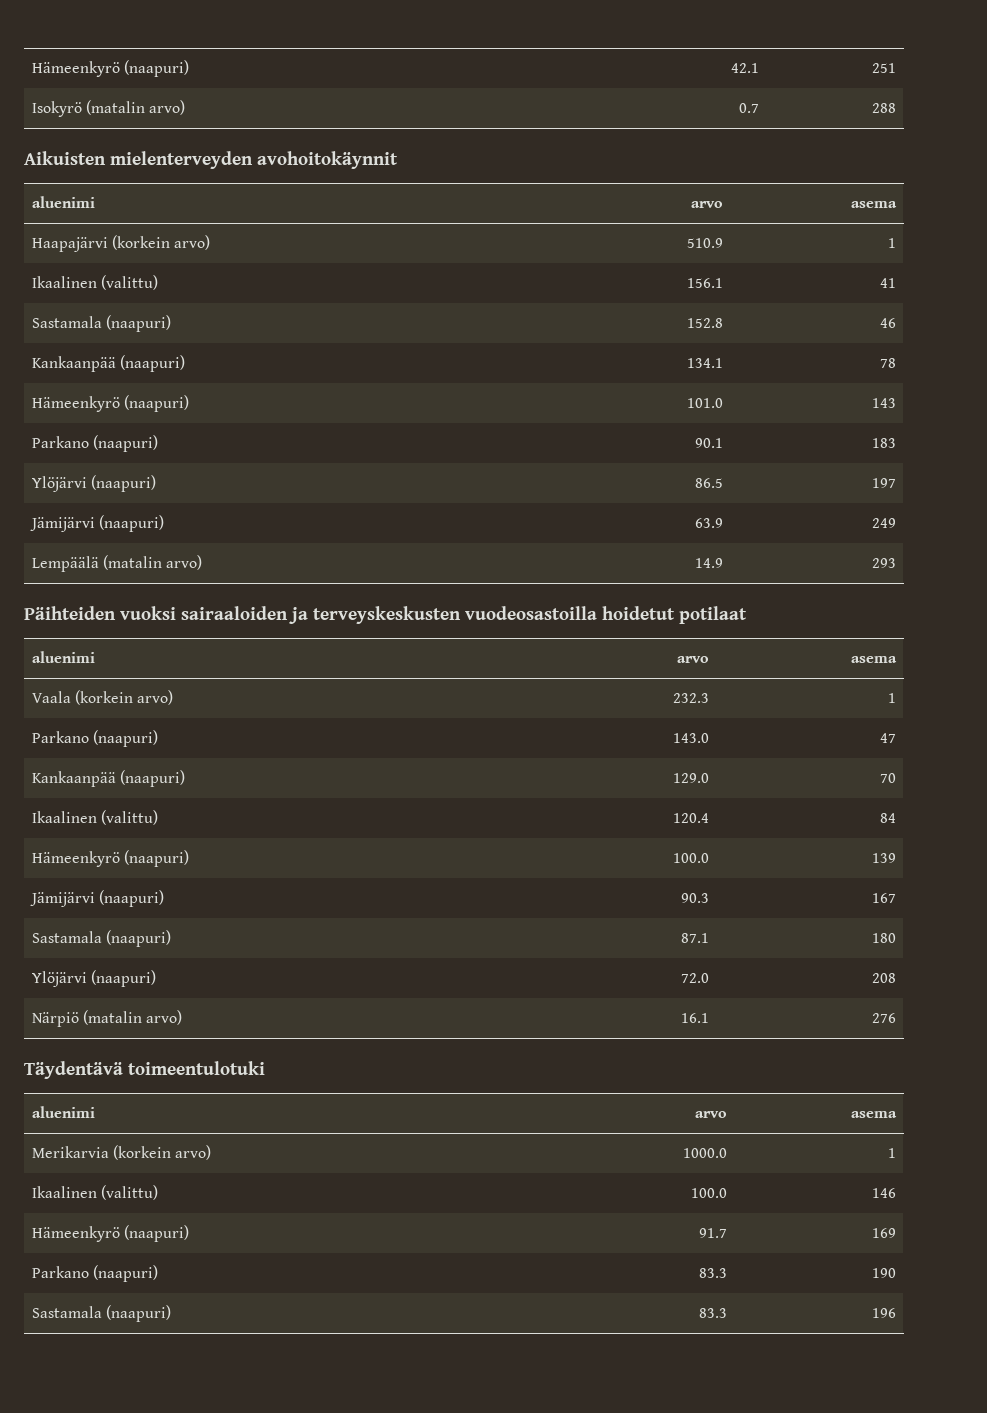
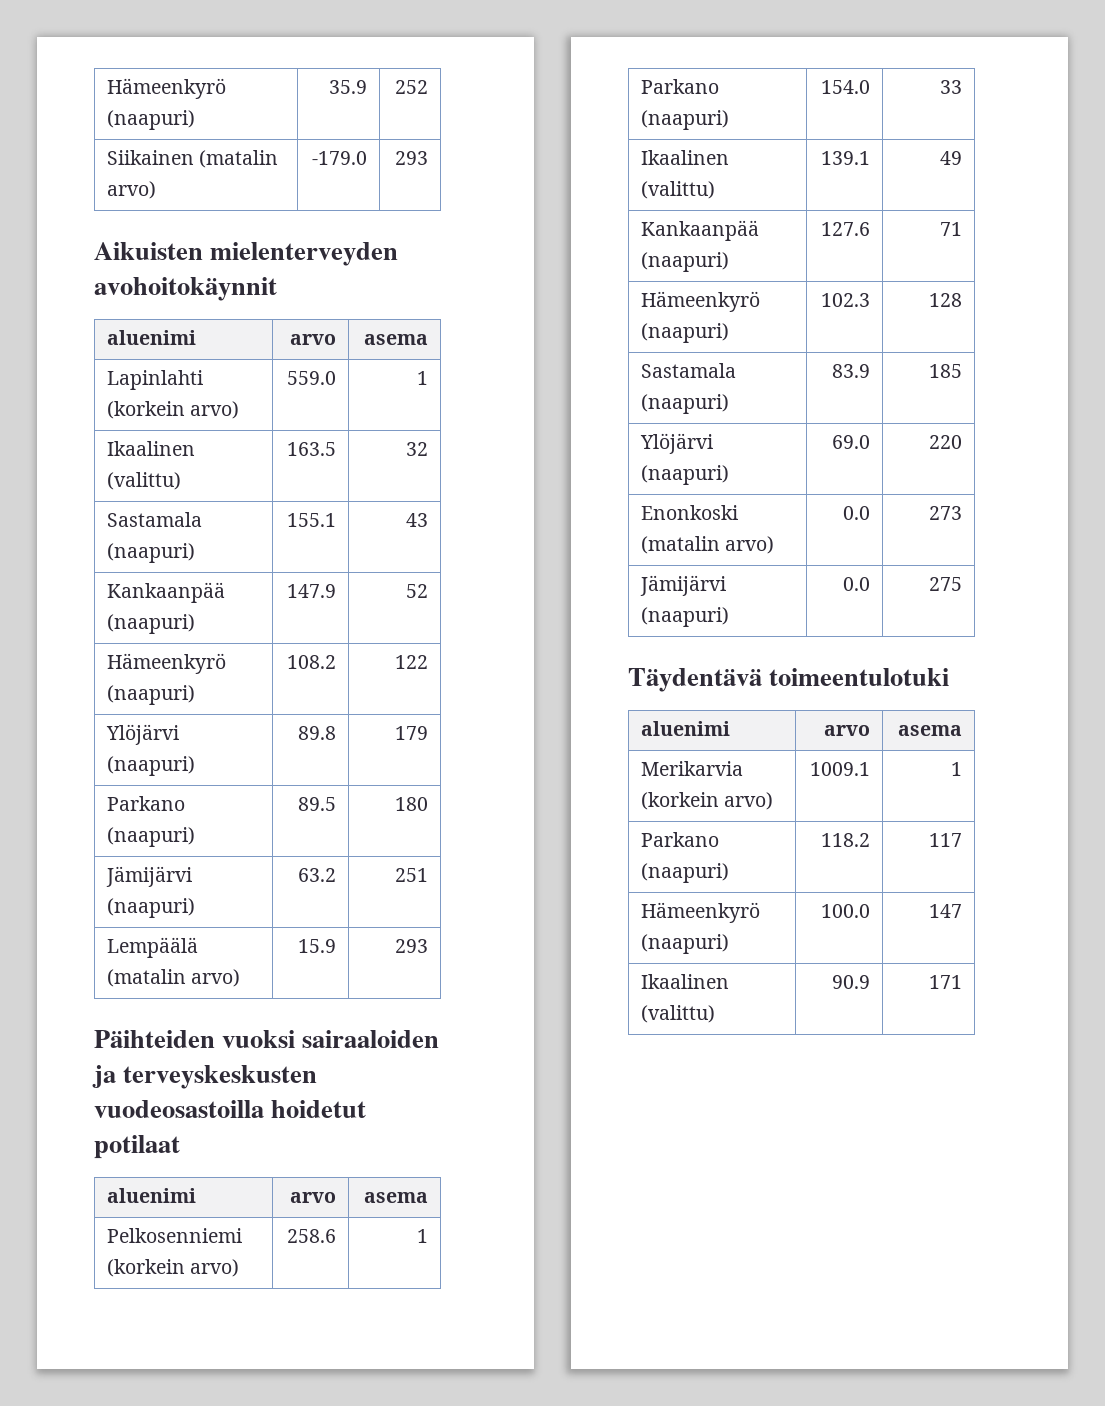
[31,60,189,77] [731,63,760,73] [872,63,897,73] [31,100,186,117] [739,103,760,113] [872,103,897,113] Hämeenkyrö (naapuri) | 42.1 | 251 // Isokyrö (matalin arvo) | 0.7 | 288 -> [107,78,227,99] [107,110,196,130] [328,80,367,94] [394,80,428,94] [107,150,279,168] [107,181,157,199] [311,151,367,165] [394,151,428,165] Hämeenkyrö (naapuri) | 35.9 | 252 // Siikainen (matalin arvo) | -179.0 | 293
[31,235,211,252] [687,238,724,248] [888,238,897,248] [31,275,158,290] [687,278,724,288] [880,278,897,288] [31,315,171,332] [687,318,724,328] [880,318,897,328] [31,355,185,372] [687,358,724,368] [880,358,897,368] [31,395,189,412] [687,398,724,408] [872,398,897,408] [31,435,158,452] [695,438,724,448] [872,438,897,448] [31,475,156,492] [695,478,724,488] [872,478,897,488] [29,515,164,532] [695,518,724,528] [872,518,897,528] Haapajärvi (korkein arvo) | 510.9 | 1 // Ikaalinen (valittu) | 156.1 | 41 // Sastamala (naapuri) | 152.8 | 46 // Kankaanpää (naapuri) | 134.1 | 78 // Hämeenkyrö (naapuri) | 101.0 | 143 // Parkano (naapuri) | 90.1 | 183 // Ylöjärvi (naapuri) | 86.5 | 197 // Jämijärvi (naapuri) | 63.9 | 249 -> [107,370,204,390] [107,401,240,419] [286,371,336,385] [416,371,428,385] [107,441,196,456] [107,472,182,490] [286,442,336,456] [405,442,428,456] [107,512,203,527] [107,543,196,563] [286,513,336,527] [405,513,428,527] [107,582,226,603] [107,614,196,634] [286,584,336,598] [405,584,428,598] [107,653,227,674] [107,685,196,705] [286,655,336,669] [394,655,428,669] [106,724,180,745] [107,756,196,776] [297,726,336,740] [394,726,428,740] [107,796,186,811] [107,827,196,847] [297,797,336,811] [394,797,428,811] [106,866,193,887] [107,898,196,918] [297,868,336,882] [394,868,428,882] Lapinlahti (korkein arvo) | 559.0 | 1 // Ikaalinen (valittu) | 163.5 | 32 // Sastamala (naapuri) | 155.1 | 43 // Kankaanpää (naapuri) | 147.9 | 52 // Hämeenkyrö (naapuri) | 108.2 | 122 // Ylöjärvi (naapuri) | 89.8 | 179 // Parkano (naapuri) | 89.5 | 180 // Jämijärvi (naapuri) | 63.2 | 251
[695,558,724,568] 14.9 -> [297,939,336,953] 15.9
[31,690,174,705] [673,693,710,703] [888,693,897,703] [31,730,158,747] [673,733,710,743] [880,733,897,743] [31,770,185,787] [673,773,710,783] [880,773,897,783] [31,810,158,825] [673,813,710,823] [880,813,897,823] [31,850,189,867] [673,853,710,863] [872,853,897,863] [29,890,164,907] [681,893,710,903] [872,893,897,903] [31,930,171,947] [681,933,710,943] [872,933,897,943] [31,970,156,987] [681,973,710,983] [872,973,897,983] [31,1010,183,1027] [681,1013,710,1023] [872,1013,897,1023] Vaala (korkein arvo) | 232.3 | 1 // Parkano (naapuri) | 143.0 | 47 // Kankaanpää (naapuri) | 129.0 | 70 // Ikaalinen (valittu) | 120.4 | 84 // Hämeenkyrö (naapuri) | 100.0 | 139 // Jämijärvi (naapuri) | 90.3 | 167 // Sastamala (naapuri) | 87.1 | 180 // Ylöjärvi (naapuri) | 72.0 | 208 // Närpiö (matalin arvo) | 16.1 | 276 -> [107,1228,243,1243] [107,1259,240,1277] [286,1229,336,1243] [416,1229,428,1243] [641,79,720,94] [641,110,730,130] [820,80,870,94] [939,80,962,94] [641,150,730,165] [641,181,716,199] [820,151,870,165] [939,151,962,165] [641,220,760,241] [641,252,730,272] [820,222,870,236] [939,222,962,236] [641,291,761,312] [641,323,730,343] [820,293,870,307] [928,293,962,307] [641,363,737,378] [641,394,730,414] [831,364,870,378] [928,364,962,378] [640,433,714,454] [641,465,730,485] [831,435,870,449] [928,435,962,449] [641,505,739,520] [641,536,775,554] [842,506,870,520] [928,506,962,520] [640,575,727,596] [641,607,730,627] [842,577,870,591] [928,577,962,591] Pelkosenniemi (korkein arvo) | 258.6 | 1 // Parkano (naapuri) | 154.0 | 33 // Ikaalinen (valittu) | 139.1 | 49 // Kankaanpää (naapuri) | 127.6 | 71 // Hämeenkyrö (naapuri) | 102.3 | 128 // Sastamala (naapuri) | 83.9 | 185 // Ylöjärvi (naapuri) | 69.0 | 220 // Enonkoski (matalin arvo) | 0.0 | 273 // Jämijärvi (naapuri) | 0.0 | 275
[683,1148,728,1158] [888,1148,897,1158] [31,1185,158,1200] [691,1188,728,1198] [872,1188,897,1198] [31,1225,189,1242] [699,1228,728,1238] [872,1228,897,1238] [31,1265,158,1282] [699,1268,728,1278] [872,1268,897,1278] [31,1305,171,1322] [699,1308,728,1318] [872,1308,897,1318] 1000.0 | 1 // Ikaalinen (valittu) | 100.0 | 146 // Hämeenkyrö (naapuri) | 91.7 | 169 // Parkano (naapuri) | 83.3 | 190 // Sastamala (naapuri) | 83.3 | 196 -> [809,762,870,776] [950,762,962,776] [641,832,720,847] [641,863,730,883] [820,833,870,847] [928,833,962,847] [641,902,761,923] [641,934,730,954] [820,904,870,918] [928,904,962,918] [641,974,730,989] [641,1005,716,1023] [831,975,870,989] [928,975,962,989] 1009.1 | 1 // Parkano (naapuri) | 118.2 | 117 // Hämeenkyrö (naapuri) | 100.0 | 147 // Ikaalinen (valittu) | 90.9 | 171

